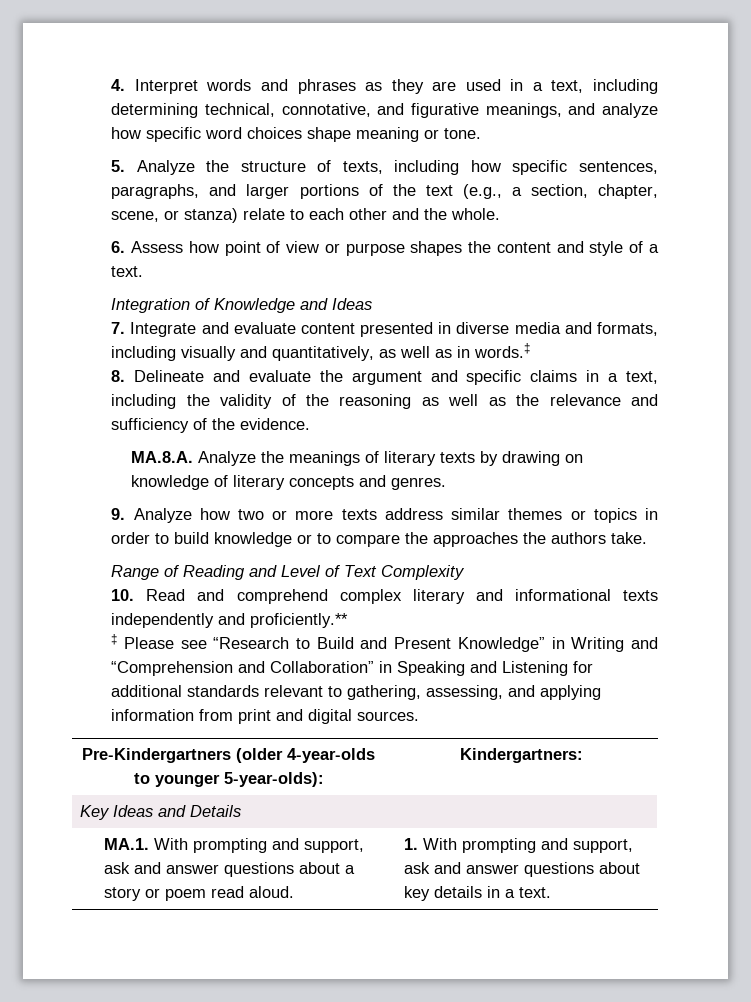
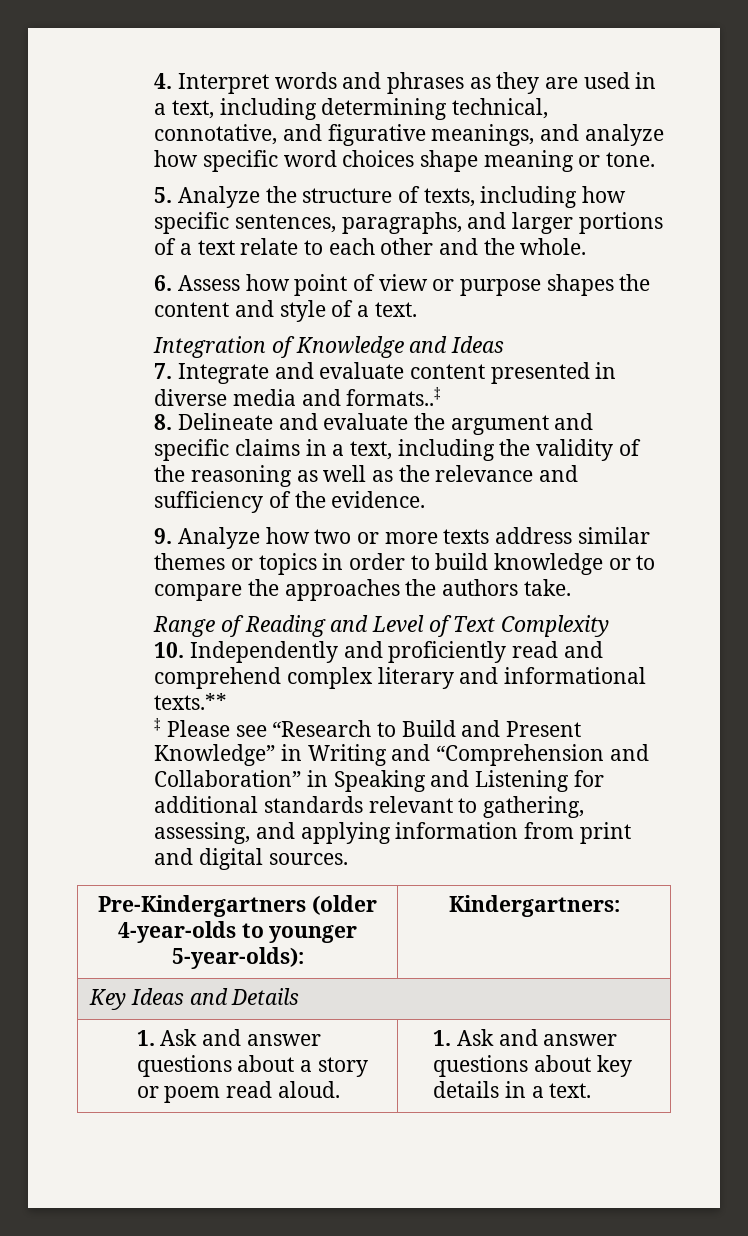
[392,184,659,199] [111,208,239,223] the text (e.g., a section, chapter, scene, or stanza) -> [179,240,235,255] a text
[596,322,658,336] [111,343,531,361] formats, including visually and quantitatively, as well as in words.‡ -> [346,387,442,406] formats..‡
[130,451,583,466] [130,475,446,490] // MA.8.A. Analyze the meanings of literary texts by drawing on knowledge of literary concepts and genres. -> (426, 499) none
[146,589,186,601] Read -> [189,641,558,663] Independently and proficiently read
[623,590,658,601] [111,613,349,628] texts independently and proficiently.** -> [154,693,228,710] texts.**
[103,838,364,853] [103,862,130,874] MA.1. With prompting and support, ask -> [136,1029,198,1046] 1. Ask
[422,838,633,853] [403,862,430,874] With prompting and support, ask -> [457,1029,495,1046] Ask

